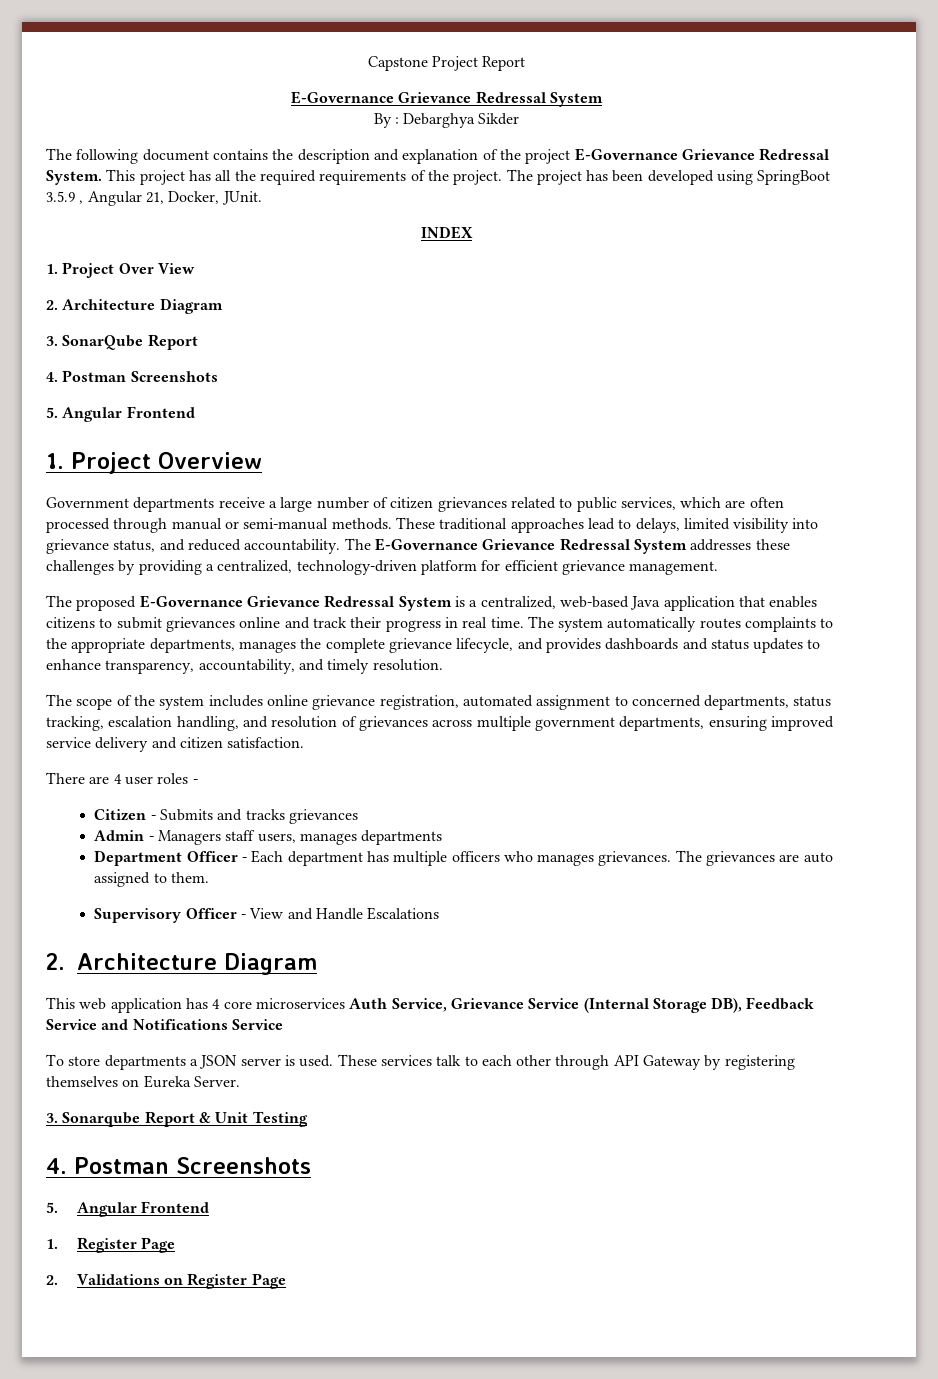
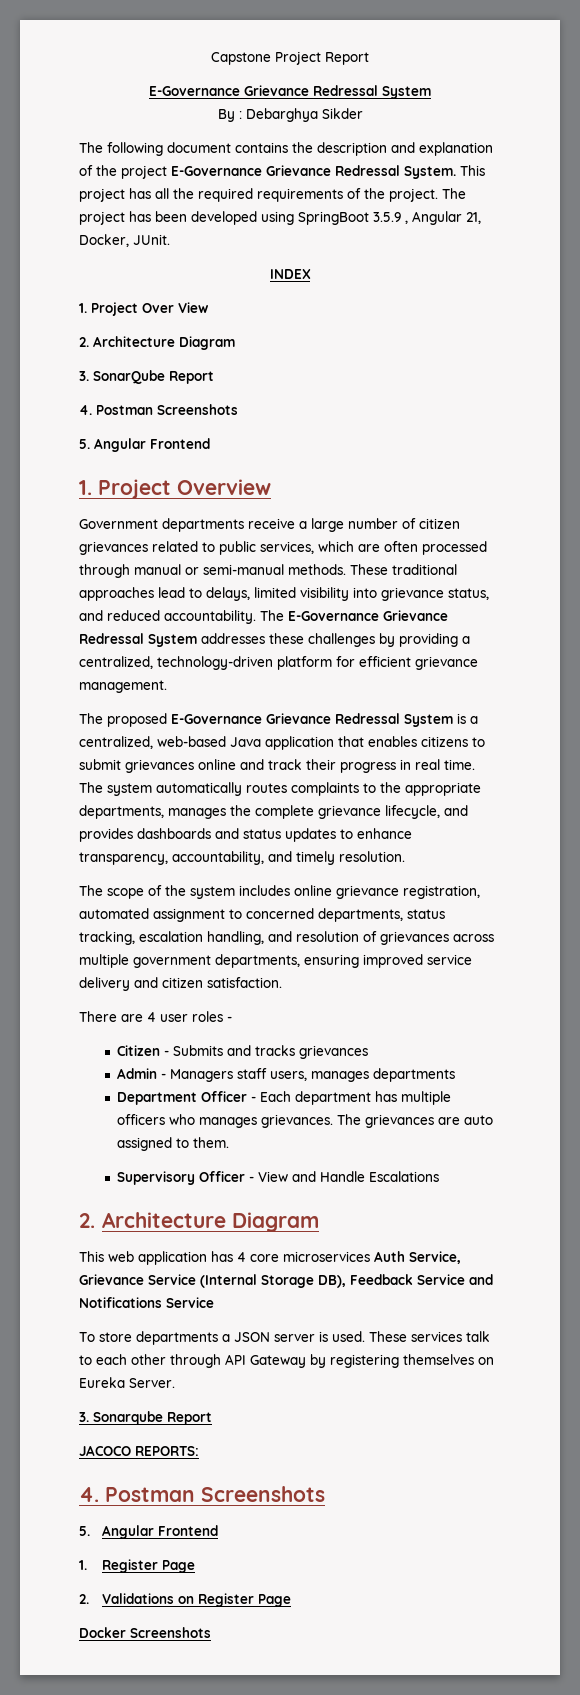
[198,1111,308,1127] & Unit Testing -> [79,1445,199,1456] // JACOCO REPORTS:
(286, 1281) none -> [79,1627,211,1638] // Docker Screenshots

